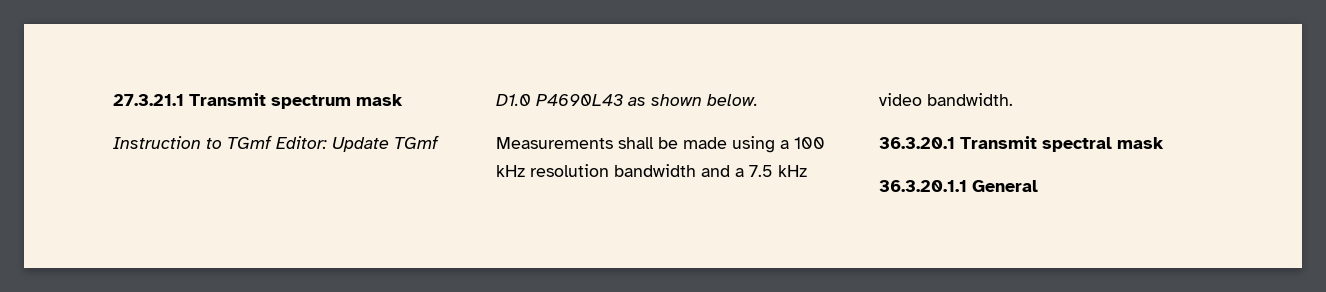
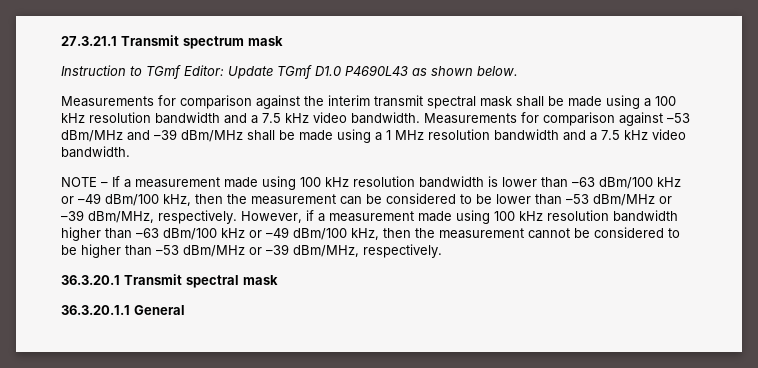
(613, 143) none -> [158,95,512,109] for comparison against the interim transmit spectral mask
(1013, 99) none -> [424,112,690,126] [61,129,686,143] [61,146,130,158] [61,176,681,190] [61,193,672,206] [61,210,678,224] [61,227,680,241] [61,244,442,258] Measurements for comparison against –53 dBm/MHz and –39 dBm/MHz shall be made using a 1 MHz resolution bandwidth and a 7.5 kHz video bandwidth. // NOTE – If a measurement made using 100 kHz resolution bandwidth is lower than –63 dBm/100 kHz or –49 dBm/100 kHz, then the measurement can be considered to be lower than –53 dBm/MHz or –39 dBm/MHz, respectively. However, if a measurement made using 100 kHz resolution bandwidth higher than –63 dBm/100 kHz or –49 dBm/100 kHz, then the measurement cannot be considered to be higher than –53 dBm/MHz or –39 dBm/MHz, respectively.

